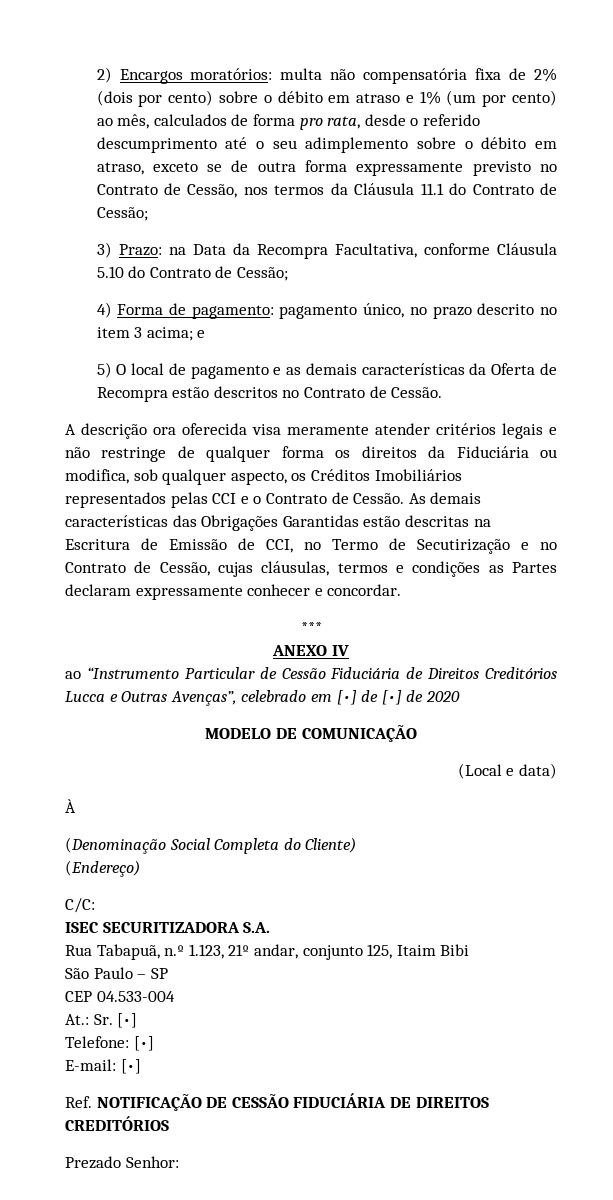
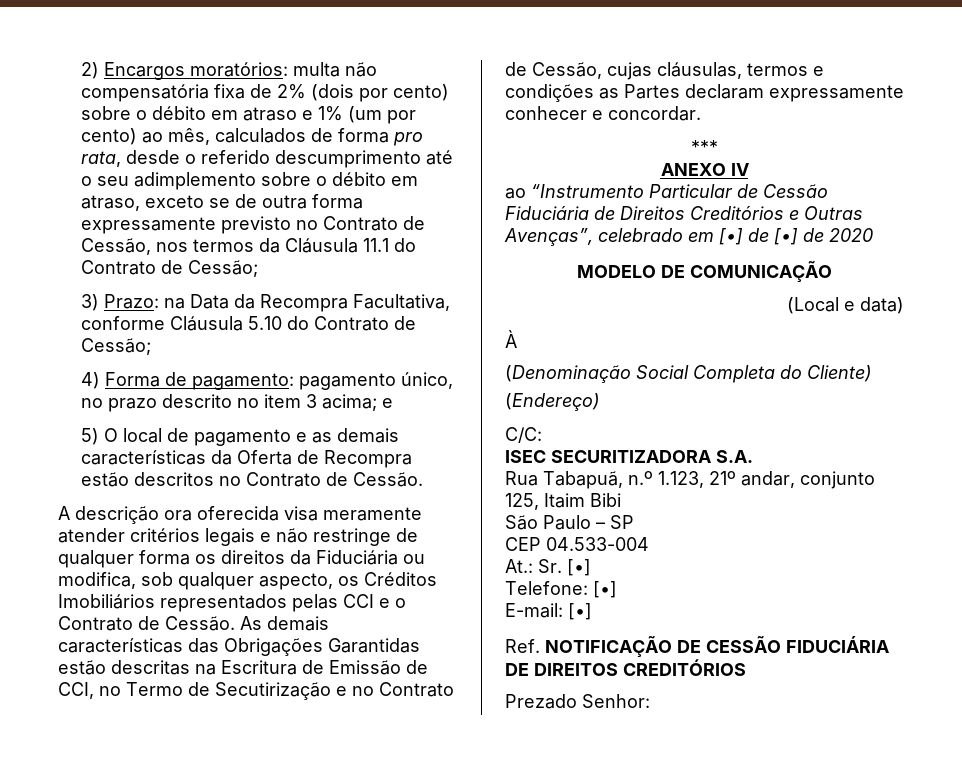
[65,691,105,702] Lucca -> (784, 213) none

